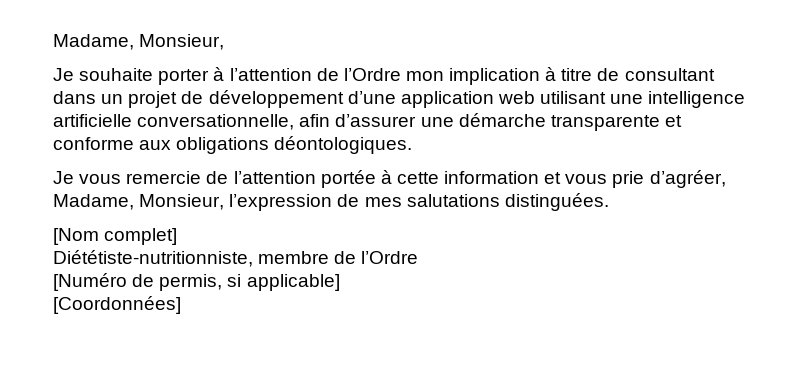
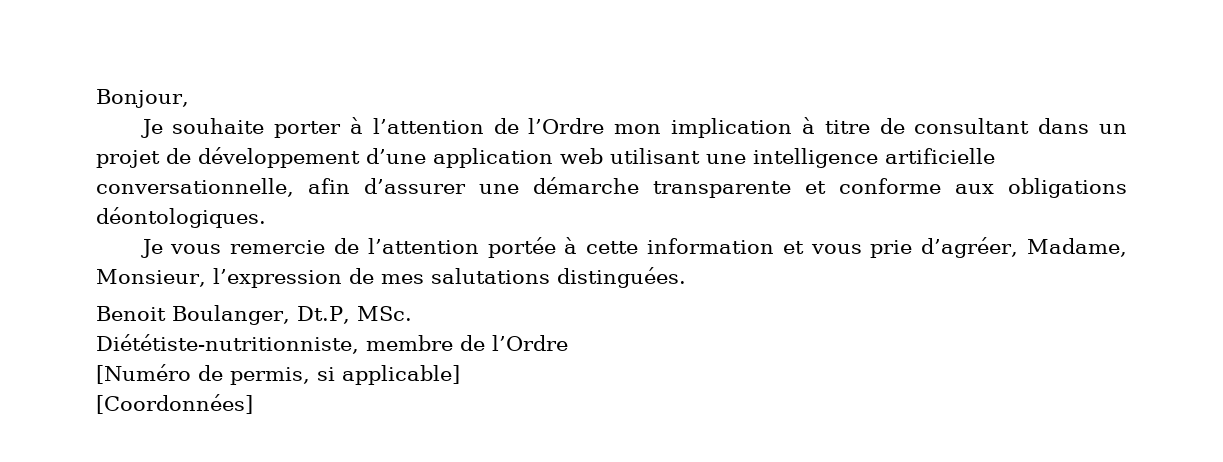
[53,34,225,50] Madame, Monsieur, -> [96,89,189,108] Bonjour,
[53,228,178,245] [Nom complet] -> [96,305,412,325] Benoit Boulanger, Dt.P, MSc.

